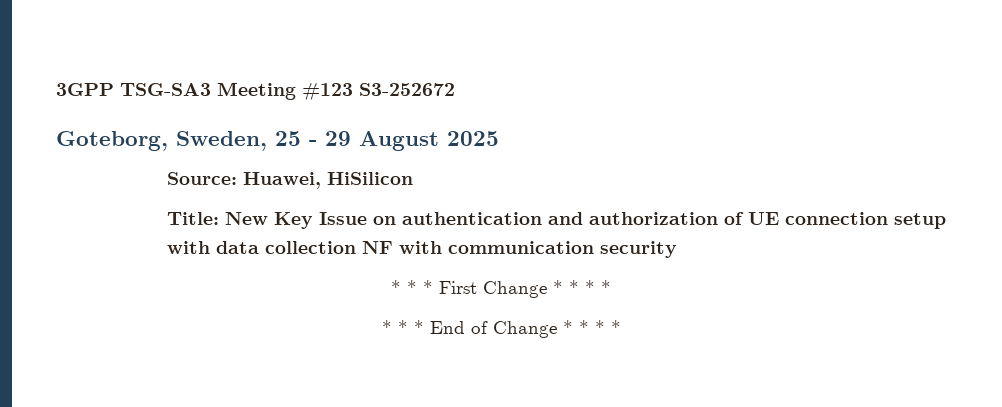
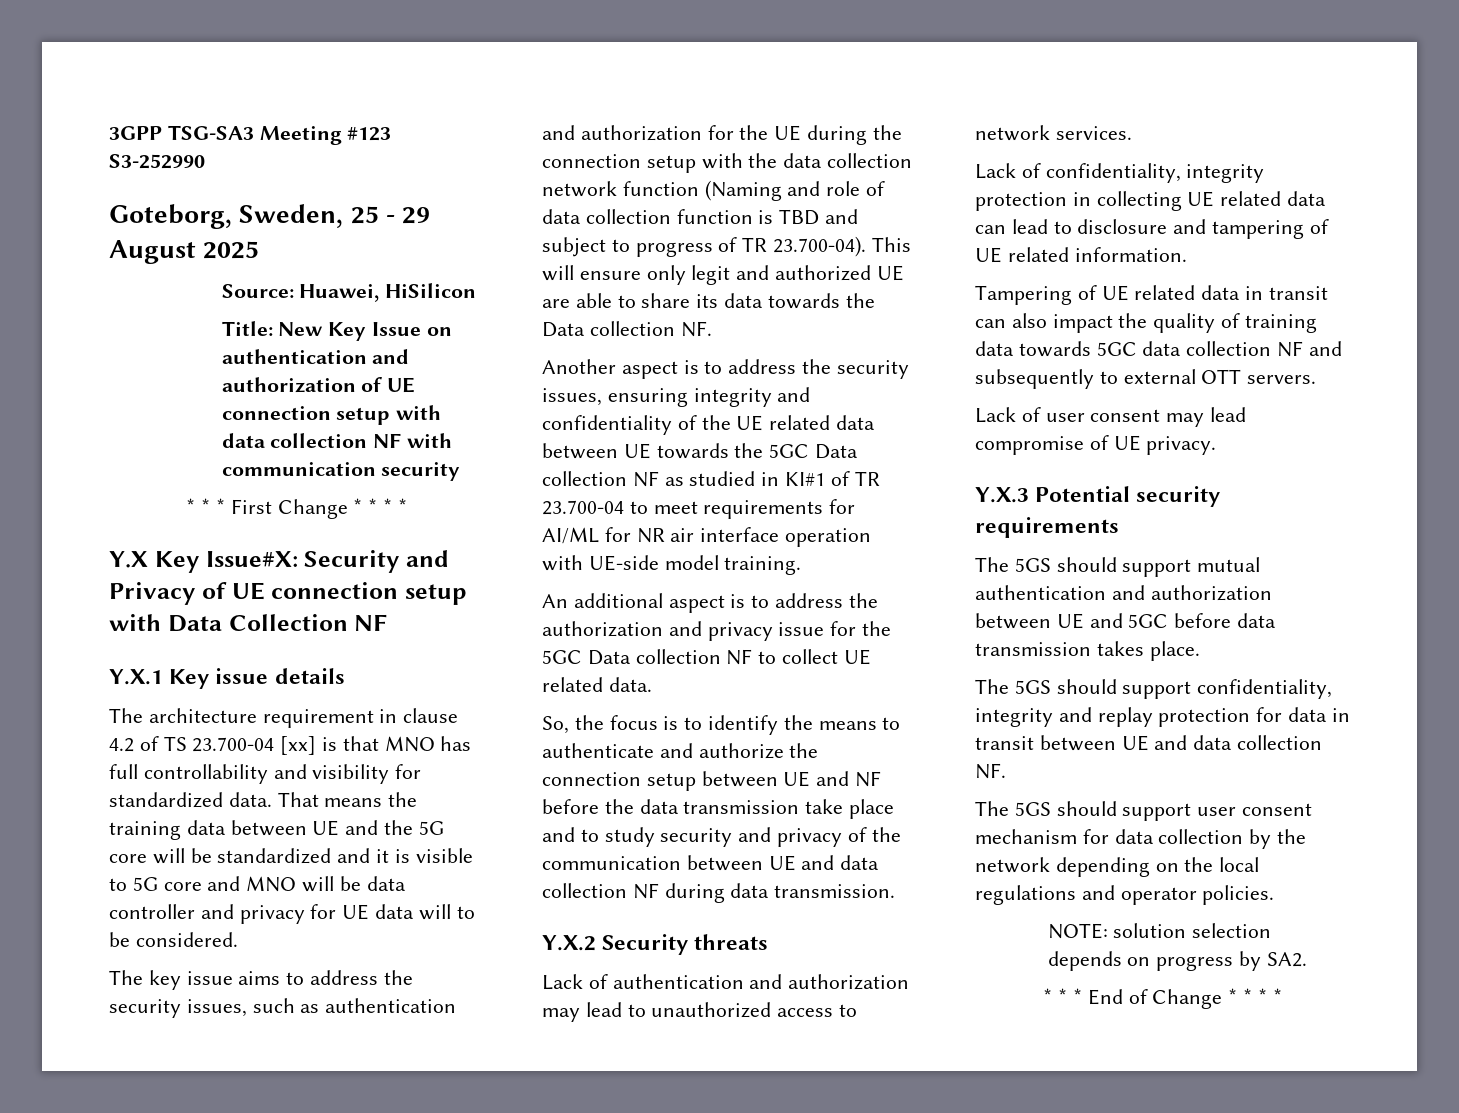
[359,83,455,96] S3-252672 -> [109,154,205,169] S3-252990
(611, 287) none -> [109,550,449,573] [109,582,467,605] [109,614,388,632] [109,668,345,689] [109,708,459,728] [109,736,472,755] [109,764,422,784] [109,792,418,808] [109,820,444,840] [109,848,473,864] [109,876,406,892] [109,904,475,924] [109,932,238,947] [109,970,413,990] [109,998,457,1018] [542,125,902,145] [542,153,913,173] [542,180,886,201] [542,209,859,225] [542,236,911,257] [542,265,904,285] [542,293,875,309] [542,321,712,337] [542,359,909,379] [542,387,811,407] [542,415,876,435] [542,443,859,459] [542,471,880,487] [542,499,856,519] [542,527,872,547] [542,555,802,575] [542,593,878,613] [542,621,892,641] [542,649,871,665] [542,677,652,692] [542,715,901,735] [542,743,819,759] [542,771,882,791] [542,799,895,819] [542,827,901,847] [542,855,880,871] [542,883,896,903] [542,934,769,955] [542,974,910,990] [542,1002,858,1022] [975,125,1132,141] [975,163,1265,183] [975,191,1327,211] [975,219,1329,239] [975,247,1187,263] [975,285,1328,305] [975,313,1317,333] [975,341,1342,357] [975,369,1317,389] [975,407,1247,427] [975,435,1217,455] [975,486,1221,507] [975,517,1119,538] [975,557,1261,577] [975,585,1272,601] [975,613,1277,629] [975,641,1200,661] [975,679,1333,699] [975,707,1350,727] [975,735,1323,751] [975,763,1006,779] [975,801,1313,821] [975,829,1307,849] [975,857,1260,877] [975,885,1275,905] [1047,923,1272,939] [1047,951,1307,971] // Y.X Key Issue#X: Security and Privacy of UE connection setup with Data Collection NF // Y.X.1 Key issue details // The architecture requirement in clause 4.2 of TS 23.700-04 [xx] is that MNO has full controllability and visibility for standardized data. That means the training data between UE and the 5G core will be standardized and it is visible to 5G core and MNO will be data controller and privacy for UE data will to be considered. // The key issue aims to address the security issues, such as authentication and authorization for the UE during the connection setup with the data collection network function (Naming and role of data collection function is TBD and subject to progress of TR 23.700-04). This will ensure only legit and authorized UE are able to share its data towards the Data collection NF. // Another aspect is to address the security issues, ensuring integrity and confidentiality of the UE related data between UE towards the 5GC Data collection NF as studied in KI#1 of TR 23.700-04 to meet requirements for AI/ML for NR air interface operation with UE-side model training. // An additional aspect is to address the authorization and privacy issue for the 5GC Data collection NF to collect UE related data. // So, the focus is to identify the means to authenticate and authorize the connection setup between UE and NF before the data transmission take place and to study security and privacy of the communication between UE and data collection NF during data transmission. // Y.X.2 Security threats // Lack of authentication and authorization may lead to unauthorized access to network services. // Lack of confidentiality, integrity protection in collecting UE related data can lead to disclosure and tampering of UE related information. // Tampering of UE related data in transit can also impact the quality of training data towards 5GC data collection NF and subsequently to external OTT servers. // Lack of user consent may lead compromise of UE privacy. // Y.X.3 Potential security requirements // The 5GS should support mutual authentication and authorization between UE and 5GC before data transmission takes place. // The 5GS should support confidentiality, integrity and replay protection for data in transit between UE and data collection NF. // The 5GS should support user consent mechanism for data collection by the network depending on the local regulations and operator policies. // NOTE: solution selection depends on progress by SA2.

